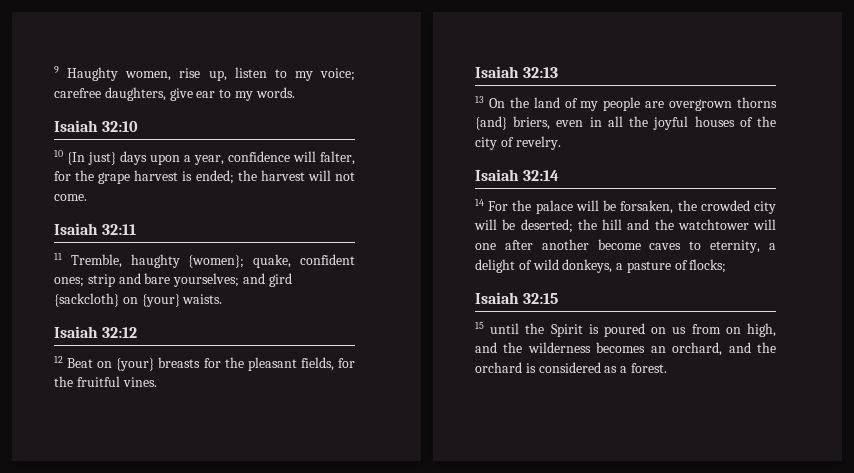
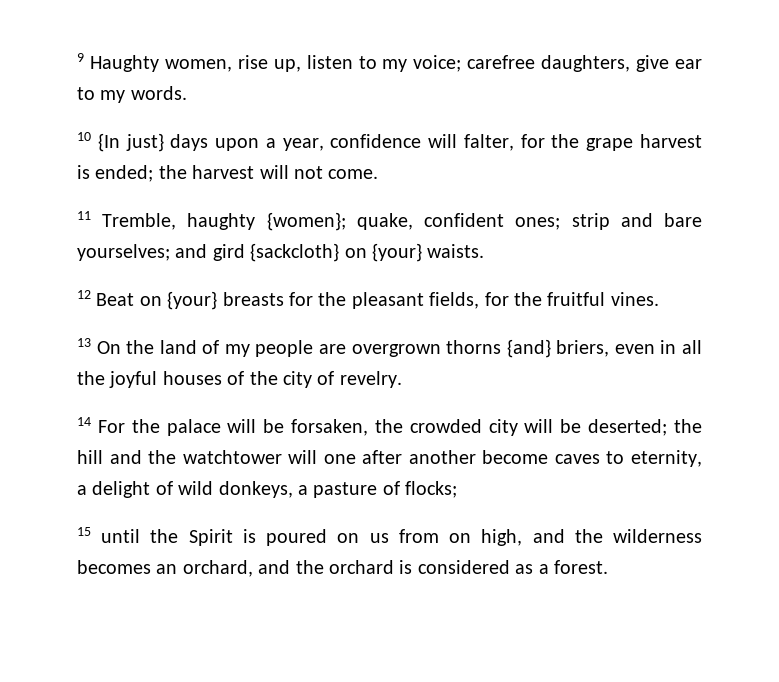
[54,120,139,132] // Isaiah 32:10 -> (187, 93) none
[54,223,137,235] // Isaiah 32:11 -> (379, 174) none
[54,326,138,338] // Isaiah 32:12 -> (485, 251) none
[475,66,559,78] // Isaiah 32:13 -> (659, 299) none
[475,169,560,181] // Isaiah 32:14 -> (402, 379) none
[475,292,559,304] // Isaiah 32:15 -> (458, 489) none

